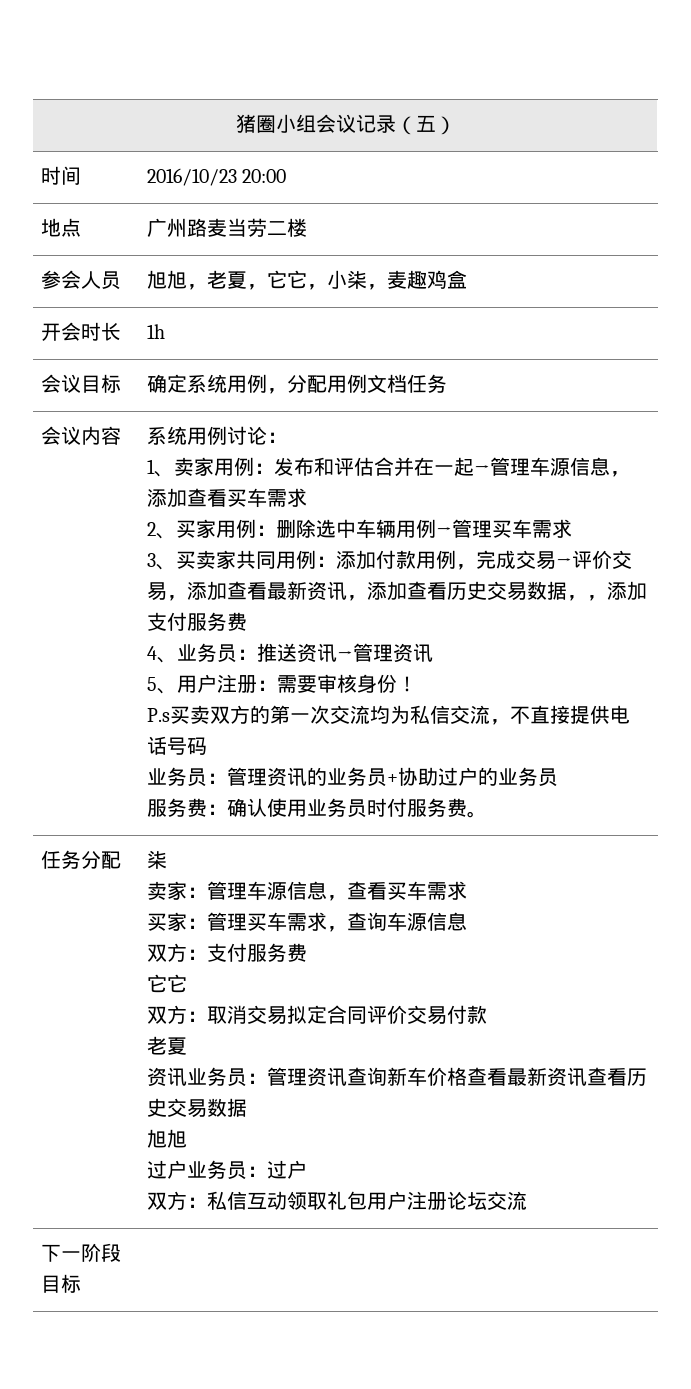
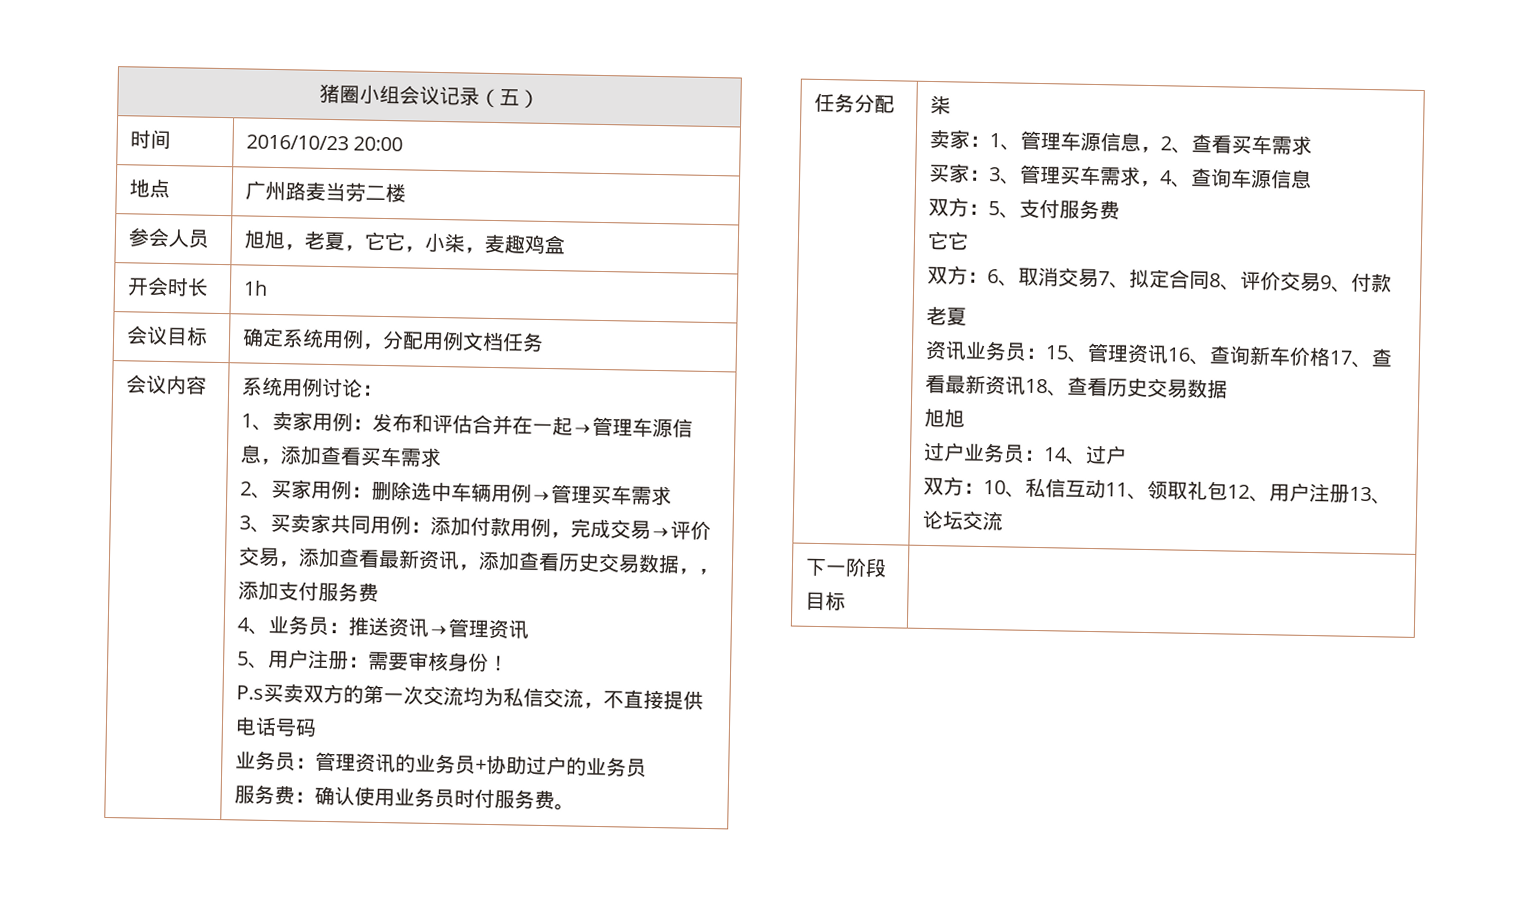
[207,881,348,901] 管理车源信息， -> [988,130,1192,154] 1、管理车源信息，2、
(208, 923) none -> [988,167,1021,185] 3、
(348, 929) none -> [1159,170,1192,188] 4、
(208, 954) none -> [987,201,1020,219] 5、
(208, 1016) none -> [986,269,1019,287] 6、
(288, 1015) none -> [1097,271,1130,289] 7、
[367,1005,448,1025] 评价交易 -> [1208,270,1352,293] 8、评价交易9、
[267,1067,348,1087] 管理资讯 -> [1044,342,1210,366] 15、管理资讯16、
[467,1067,588,1087] 查看最新资讯 -> [1328,348,1393,369] [924,374,1068,397] 17、查看最新资讯18、
(268, 1171) none -> [1042,447,1086,465] 14、
(208, 1202) none -> [982,480,1026,498] 10、
(288, 1200) none -> [1104,482,1148,501] 11、
[367,1191,448,1210] 用户注册 -> [1226,482,1392,505] 12、用户注册13、

